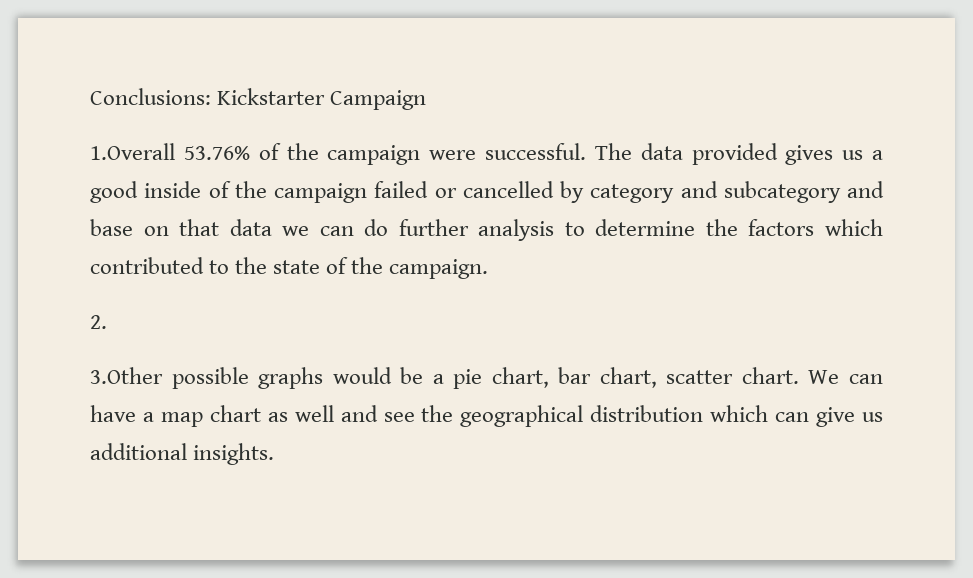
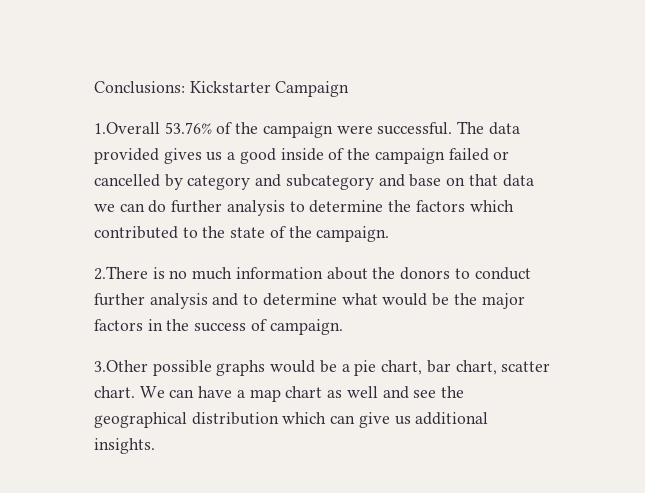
[90,315,107,329] 2. -> [94,266,531,280] [94,293,525,309] [94,319,343,335] 2.There is no much information about the donors to conduct further analysis and to determine what would be the major factors in the success of campaign.

